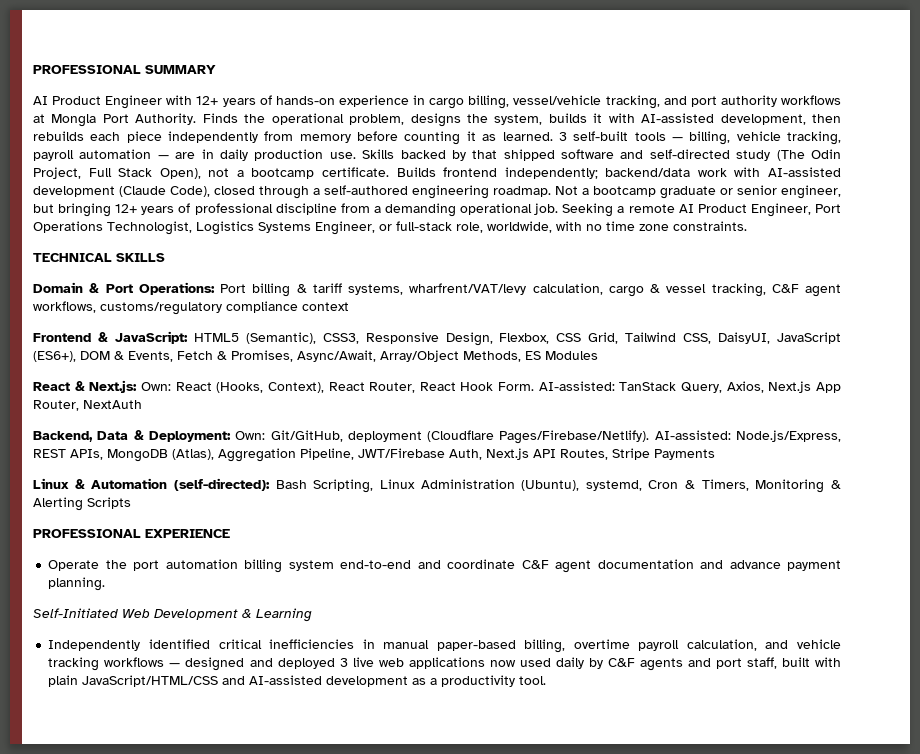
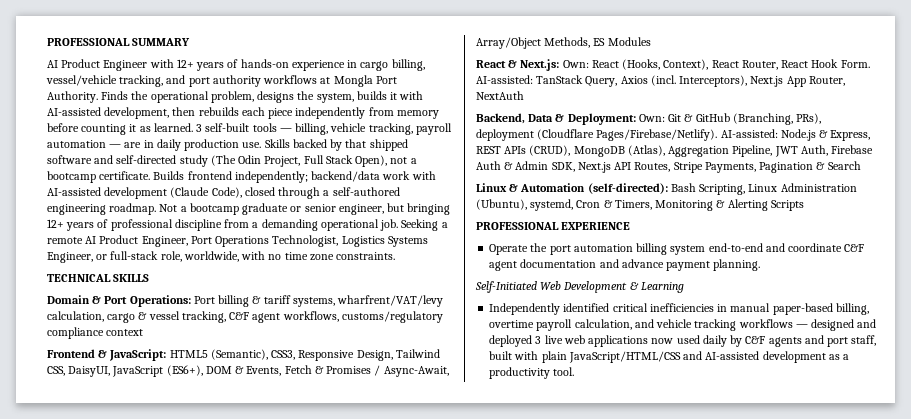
[499,332,619,344] Flexbox, CSS Grid, -> (393, 355) none
[231,350,376,362] Promises, Async/Await, -> [326,365,449,377] Promises / Async-Await,
[726,381,764,393] Axios, -> [620,75,748,87] Axios (incl. Interceptors),
[270,430,841,444] [33,448,715,462] Git/GitHub, deployment (Cloudflare Pages/Firebase/Netlify). AI-assisted: Node.js/Express, REST APIs, MongoDB (Atlas), Aggregation Pipeline, JWT/Firebase Auth, Next.js API Routes, Stripe Payments -> [668,113,822,125] [476,129,871,141] [476,145,874,157] [476,161,861,173] Git & GitHub (Branching, PRs), deployment (Cloudflare Pages/Firebase/Netlify). AI-assisted: Node.js & Express, REST APIs (CRUD), MongoDB (Atlas), Aggregation Pipeline, JWT Auth, Firebase Auth & Admin SDK, Next.js API Routes, Stripe Payments, Pagination & Search

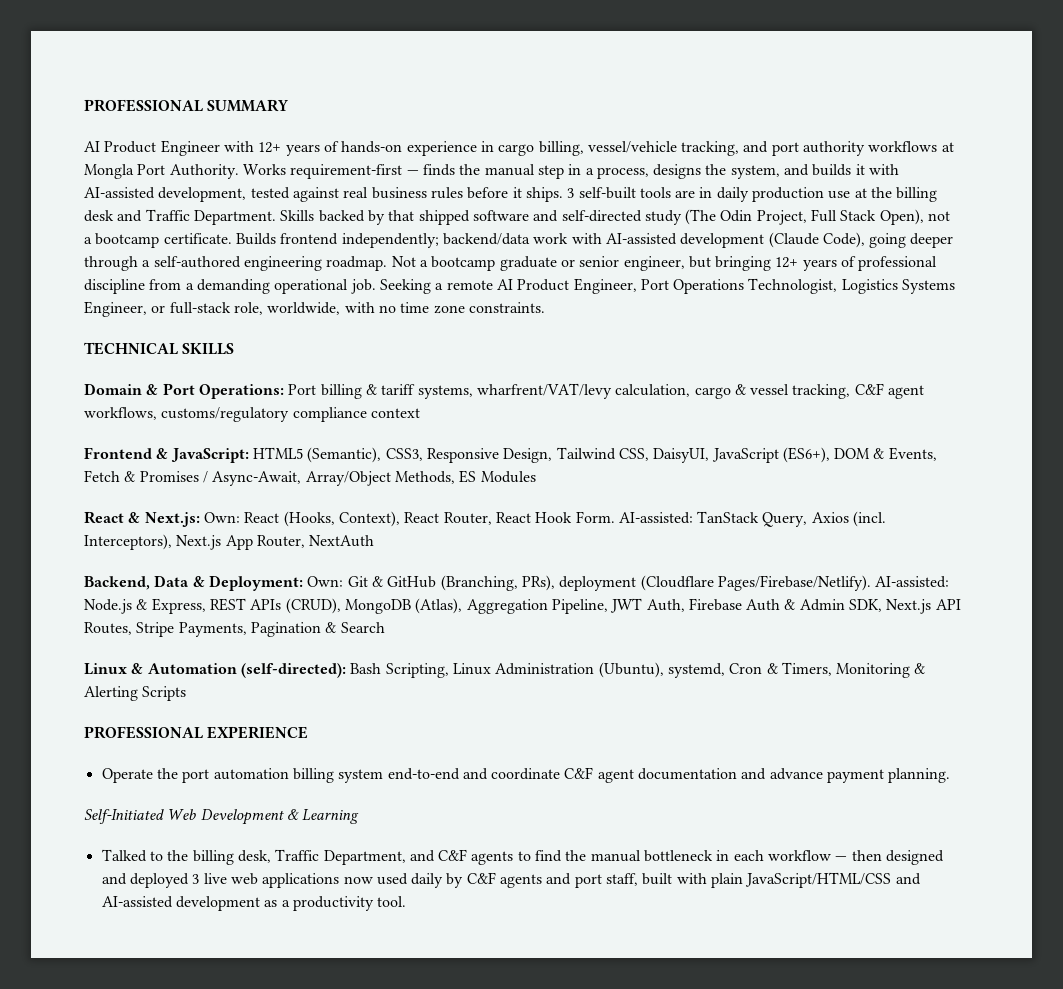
[101,91,254,103] Finds the operational problem, -> [242,164,649,179] Works requirement-first — finds the manual step in a process,
(354, 98) none -> [784,164,810,176] and
[172,107,439,119] [47,123,452,135] [47,139,262,151] then rebuilds each piece independently from memory before counting it as learned. 3 self-built tools — billing, vehicle tracking, payroll automation — are in daily production use. -> [250,187,938,202] [84,209,276,225] tested against real business rules before it ships. 3 self-built tools are in daily production use at the billing desk and Traffic Department.
[244,187,275,196] closed -> [869,233,954,248] going deeper
[489,303,869,315] [489,319,808,331] Independently identified critical inefficiencies in manual paper-based billing, overtime payroll calculation, and vehicle tracking workflows — -> [101,849,882,865] Talked to the billing desk, Traffic Department, and C&F agents to find the manual bottleneck in each workflow — then

